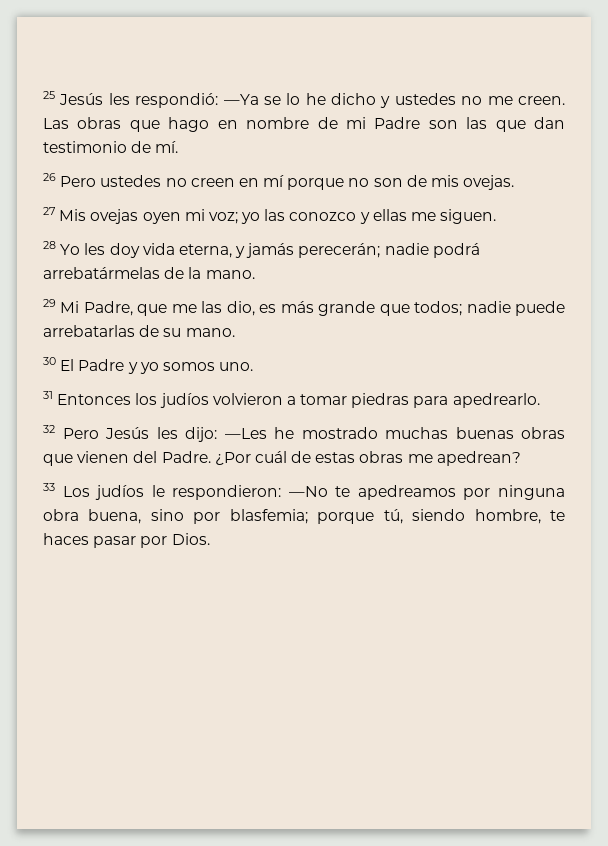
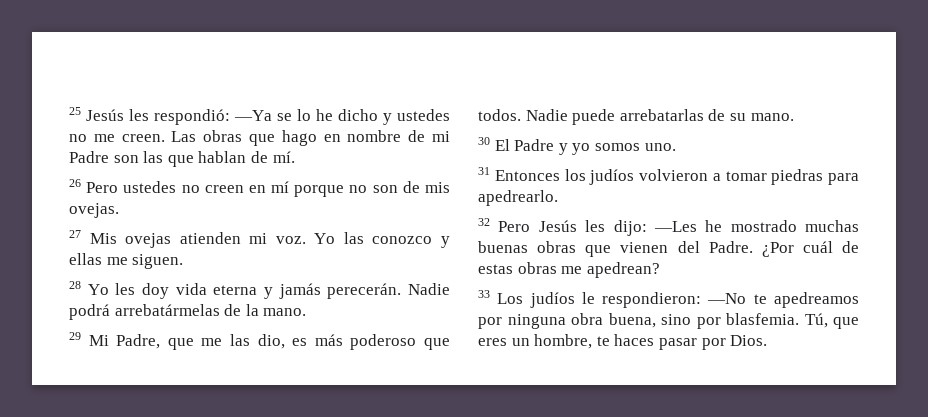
[534,117,565,129] [43,141,127,153] dan testimonio -> [198,151,247,163] hablan
[142,209,261,224] oyen mi voz; yo -> [179,232,336,244] atienden mi voz. Yo
[178,244,232,258] eterna, -> [213,285,258,295] eterna
[298,243,429,258] perecerán; nadie -> [327,283,450,299] perecerán. Nadie
[318,301,511,316] grande que todos; nadie -> [350,334,450,350] [478,109,568,121] poderoso que todos. Nadie
[229,509,466,524] blasfemia; porque tú, siendo -> [726,313,859,329] [478,338,530,346] blasfemia. Tú, que eres un

